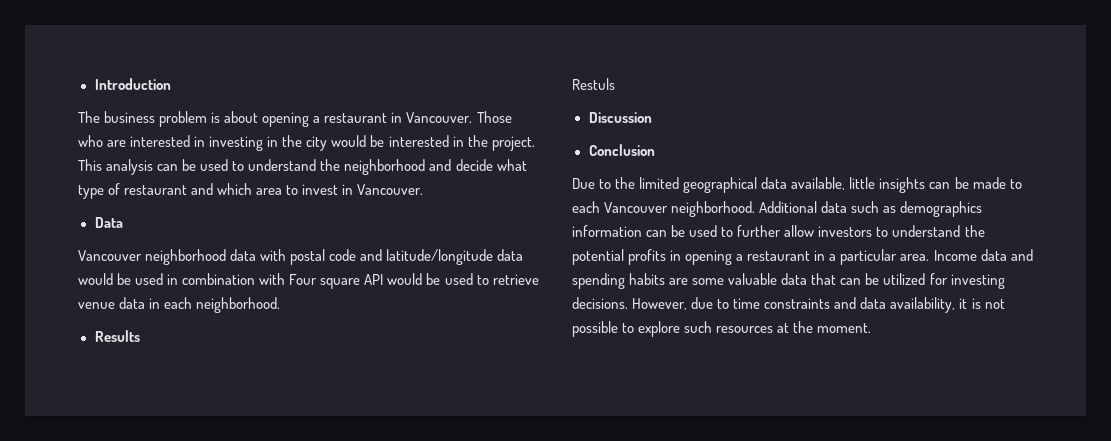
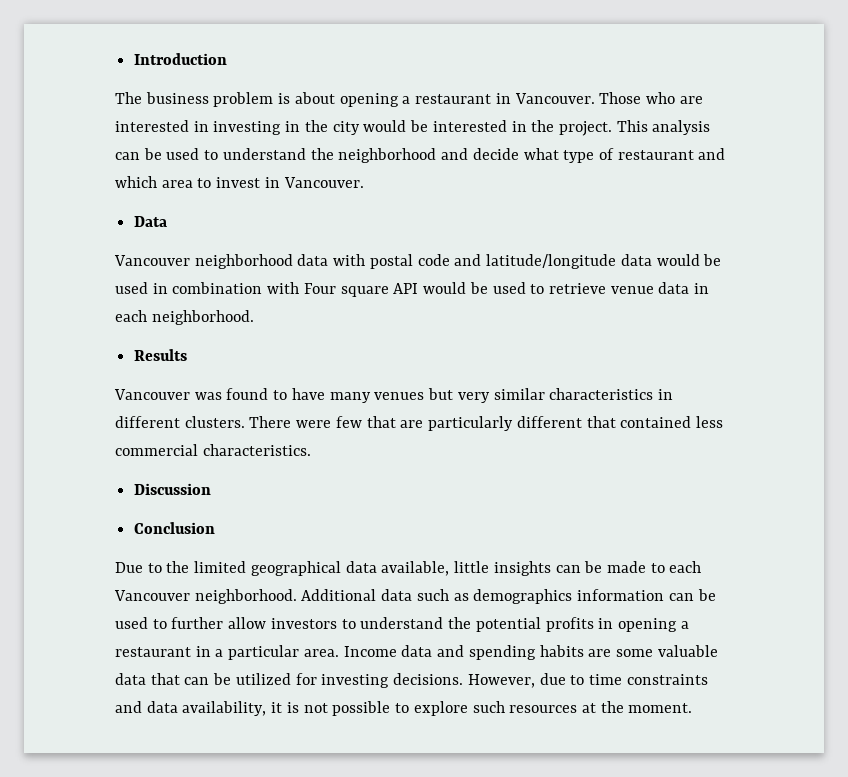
[572,78,615,90] Restuls -> [114,388,673,403] [115,416,723,431] [115,444,311,456] Vancouver was found to have many venues but very similar characteristics in different clusters. There were few that are particularly different that contained less commercial characteristics.

